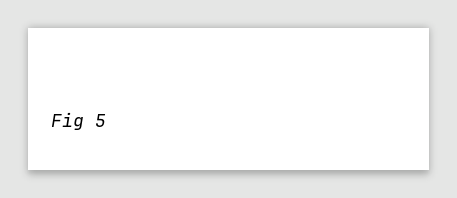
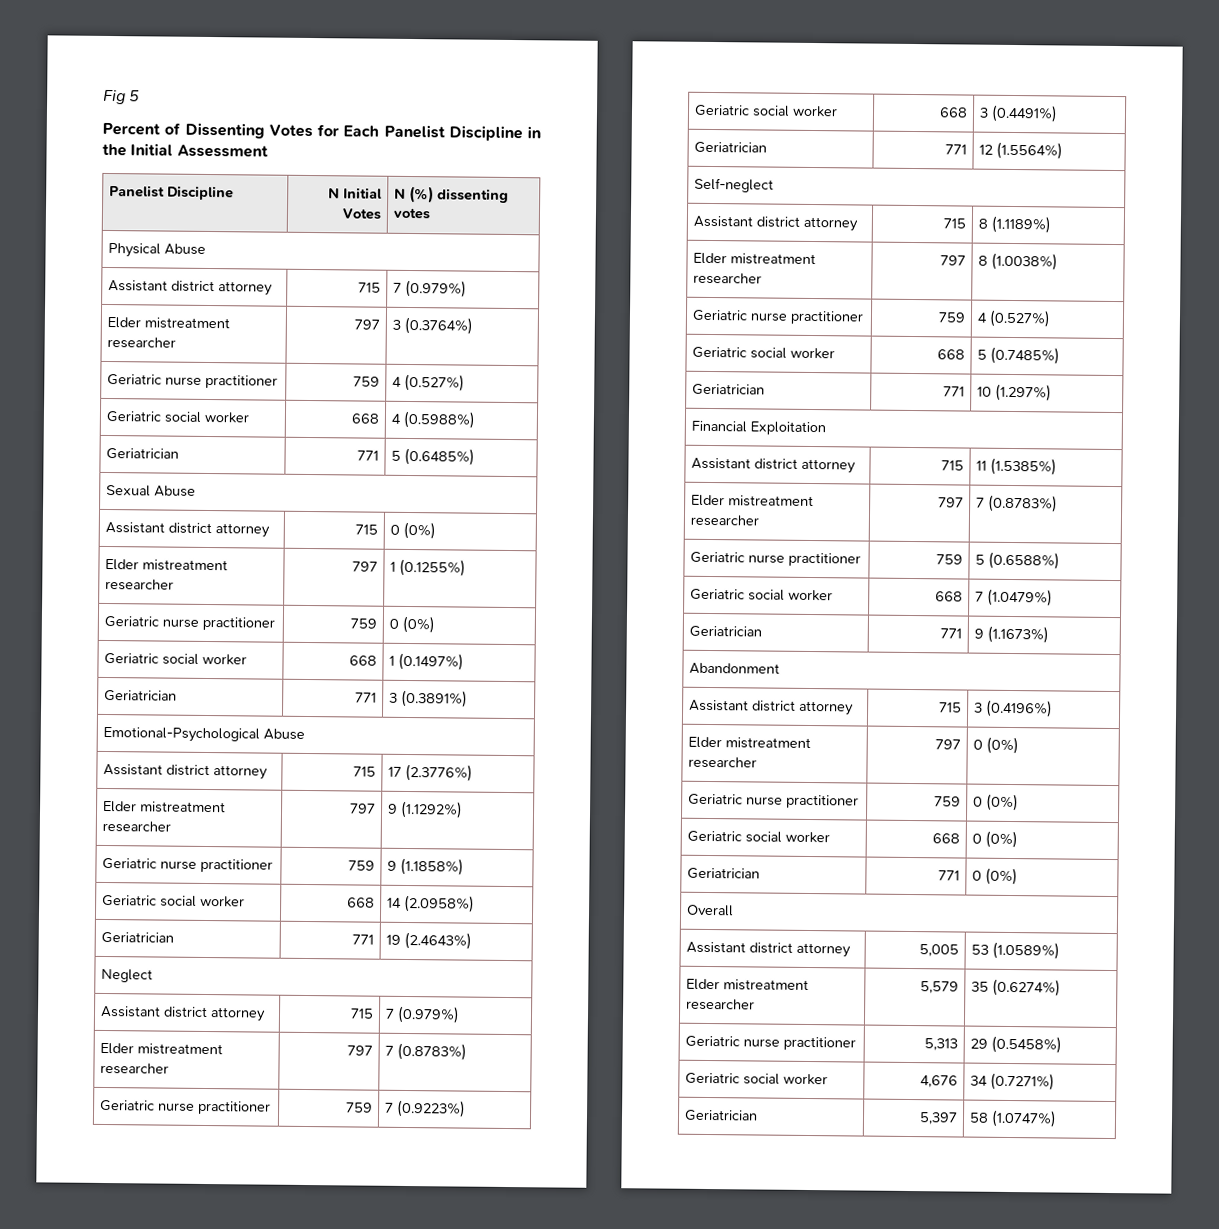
(106, 120) none -> [102,122,541,142] [102,143,268,158] [108,184,234,201] [328,187,383,199] [342,208,383,220] [393,185,509,204] [392,207,431,220] [107,242,206,258] [107,279,273,296] [358,282,382,293] [392,279,467,298] [106,316,230,330] [106,336,176,349] [354,319,381,330] [391,316,473,335] [106,373,278,389] [353,376,381,387] [391,373,465,392] [105,410,249,424] [351,413,380,424] [390,410,476,429] [105,447,179,460] [357,450,380,461] [390,447,475,466] [105,484,196,497] [104,521,270,538] [355,524,379,535] [389,521,436,540] [104,558,228,572] [104,578,174,591] [352,561,379,572] [389,558,466,577] [103,615,275,631] [350,618,378,629] [388,615,435,634] [103,652,247,666] [349,655,378,666] [388,652,464,671] [103,689,177,702] [355,692,378,703] [388,689,468,708] [102,726,305,743] [102,763,268,780] [353,766,377,777] [387,763,473,782] [102,800,226,814] [101,820,171,833] [350,803,377,814] [387,800,463,819] [101,857,273,873] [348,860,376,871] [386,857,464,876] [101,894,245,908] [347,897,376,908] [386,894,475,913] [100,931,174,944] [352,934,375,945] [385,931,472,950] [100,968,153,983] [99,1005,266,1022] [350,1008,375,1019] [384,1005,460,1024] [99,1042,223,1056] [99,1062,169,1075] [347,1045,374,1056] [384,1042,467,1061] [99,1099,271,1115] [346,1102,374,1113] [384,1099,466,1118] [693,104,838,118] [939,107,969,118] [978,104,1058,123] [693,141,767,154] [945,144,968,155] [978,141,1063,160] [693,177,774,193] [692,215,858,232] [943,218,967,229] [977,215,1051,234] [692,252,816,266] [692,272,762,285] [940,255,967,266] [977,252,1058,271] [691,309,864,325] [938,312,967,323] [976,309,1051,328] [691,346,835,360] [937,349,966,360] [976,346,1060,365] [691,383,765,396] [943,386,966,397] [976,383,1052,402] [690,420,826,436] [690,457,856,474] [941,460,965,471] [975,457,1057,476] [690,494,814,508] [689,514,759,527] [938,497,965,508] [975,494,1058,513] [689,551,861,567] [936,554,964,565] [974,551,1060,570] [689,588,833,602] [935,591,964,602] [974,588,1053,607] [688,625,762,638] [940,628,963,639] [973,625,1049,644] [688,662,780,675] [688,699,854,716] [939,702,963,713] [973,699,1053,718] [687,736,811,750] [687,756,757,769] [935,739,962,750] [972,736,1019,755] [687,793,859,809] [934,796,962,807] [972,793,1019,812] [686,830,830,844] [932,833,961,844] [971,830,1018,849] [686,867,760,880] [938,870,961,881] [971,867,1018,886] [686,904,734,917] [685,941,851,958] [919,944,960,957] [970,941,1060,960] [685,978,809,991] [685,998,755,1011] [920,981,960,994] [970,978,1061,997] [684,1035,856,1051] [924,1038,959,1051] [969,1035,1062,1054] [684,1072,828,1086] [920,1075,959,1088] [969,1072,1055,1091] [683,1109,758,1122] [919,1112,959,1125] [968,1109,1057,1128] // Percent of Dissenting Votes for Each Panelist Discipline in the Initial Assessment // Panelist Discipline | N Initial Votes | N (%) dissenting votes // Physical Abuse // Assistant district attorney | 715 | 7 (0.979%) // Elder mistreatment researcher | 797 | 3 (0.3764%) // Geriatric nurse practitioner | 759 | 4 (0.527%) // Geriatric social worker | 668 | 4 (0.5988%) // Geriatrician | 771 | 5 (0.6485%) // Sexual Abuse // Assistant district attorney | 715 | 0 (0%) // Elder mistreatment researcher | 797 | 1 (0.1255%) // Geriatric nurse practitioner | 759 | 0 (0%) // Geriatric social worker | 668 | 1 (0.1497%) // Geriatrician | 771 | 3 (0.3891%) // Emotional-Psychological Abuse // Assistant district attorney | 715 | 17 (2.3776%) // Elder mistreatment researcher | 797 | 9 (1.1292%) // Geriatric nurse practitioner | 759 | 9 (1.1858%) // Geriatric social worker | 668 | 14 (2.0958%) // Geriatrician | 771 | 19 (2.4643%) // Neglect // Assistant district attorney | 715 | 7 (0.979%) // Elder mistreatment researcher | 797 | 7 (0.8783%) // Geriatric nurse practitioner | 759 | 7 (0.9223%) // Geriatric social worker | 668 | 3 (0.4491%) // Geriatrician | 771 | 12 (1.5564%) // Self-neglect // Assistant district attorney | 715 | 8 (1.1189%) // Elder mistreatment researcher | 797 | 8 (1.0038%) // Geriatric nurse practitioner | 759 | 4 (0.527%) // Geriatric social worker | 668 | 5 (0.7485%) // Geriatrician | 771 | 10 (1.297%) // Financial Exploitation // Assistant district attorney | 715 | 11 (1.5385%) // Elder mistreatment researcher | 797 | 7 (0.8783%) // Geriatric nurse practitioner | 759 | 5 (0.6588%) // Geriatric social worker | 668 | 7 (1.0479%) // Geriatrician | 771 | 9 (1.1673%) // Abandonment // Assistant district attorney | 715 | 3 (0.4196%) // Elder mistreatment researcher | 797 | 0 (0%) // Geriatric nurse practitioner | 759 | 0 (0%) // Geriatric social worker | 668 | 0 (0%) // Geriatrician | 771 | 0 (0%) // Overall // Assistant district attorney | 5,005 | 53 (1.0589%) // Elder mistreatment researcher | 5,579 | 35 (0.6274%) // Geriatric nurse practitioner | 5,313 | 29 (0.5458%) // Geriatric social worker | 4,676 | 34 (0.7271%) // Geriatrician | 5,397 | 58 (1.0747%)

